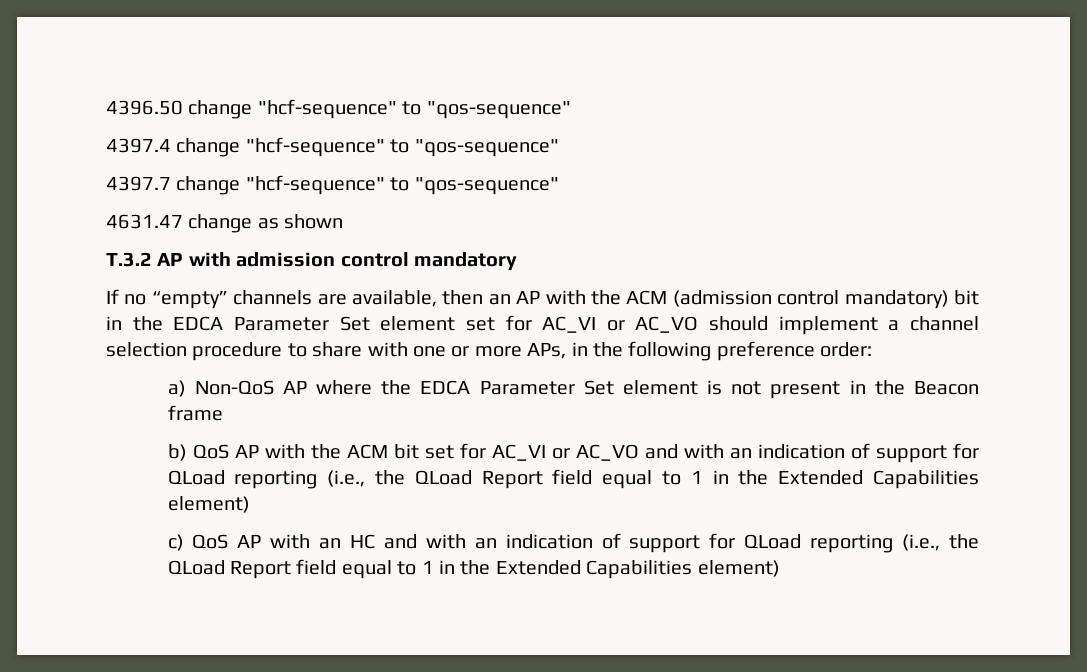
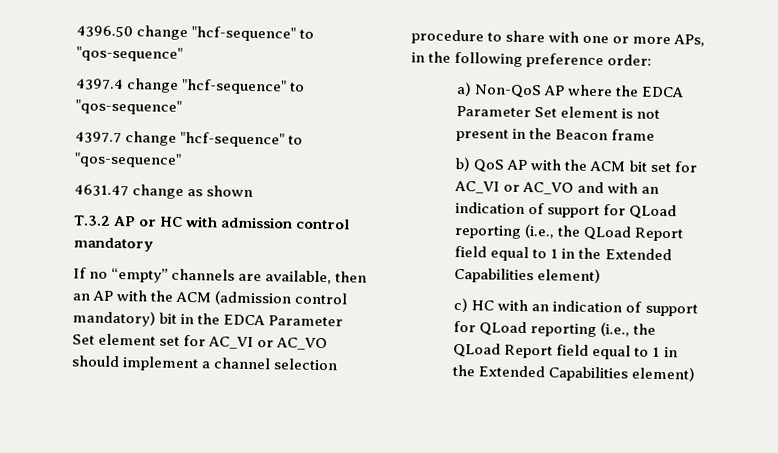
(184, 259) none -> [138,216,184,227] or HC
[192,534,417,549] QoS AP with an HC and -> [471,300,495,311] HC

